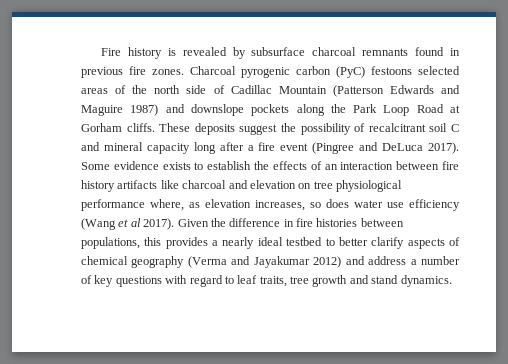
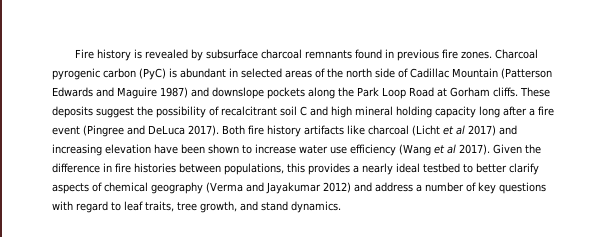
[371,66,412,75] festoons -> [169,68,238,78] is abundant in
[103,142,143,151] mineral -> [331,106,432,118] high mineral holding
[81,161,440,170] Some evidence exists to establish the effects of an interaction between -> [222,125,245,135] Both
[228,180,402,192] [81,199,349,211] and elevation on tree physiological performance where, as elevation increases, so does -> [412,125,517,136] [52,144,296,156] (Licht et al 2017) and increasing elevation have been shown to increase
[312,275,348,287] growth -> [200,201,237,213] growth,

